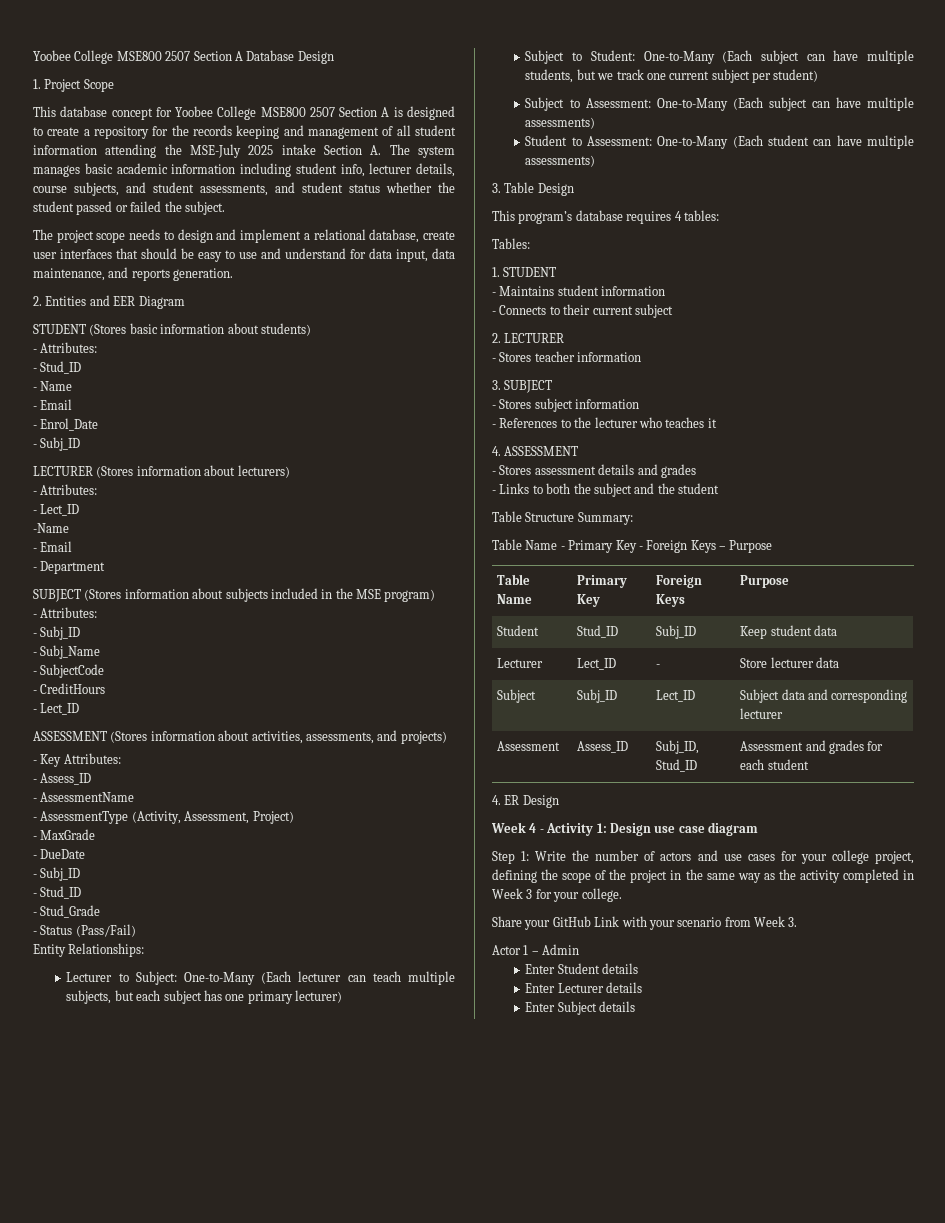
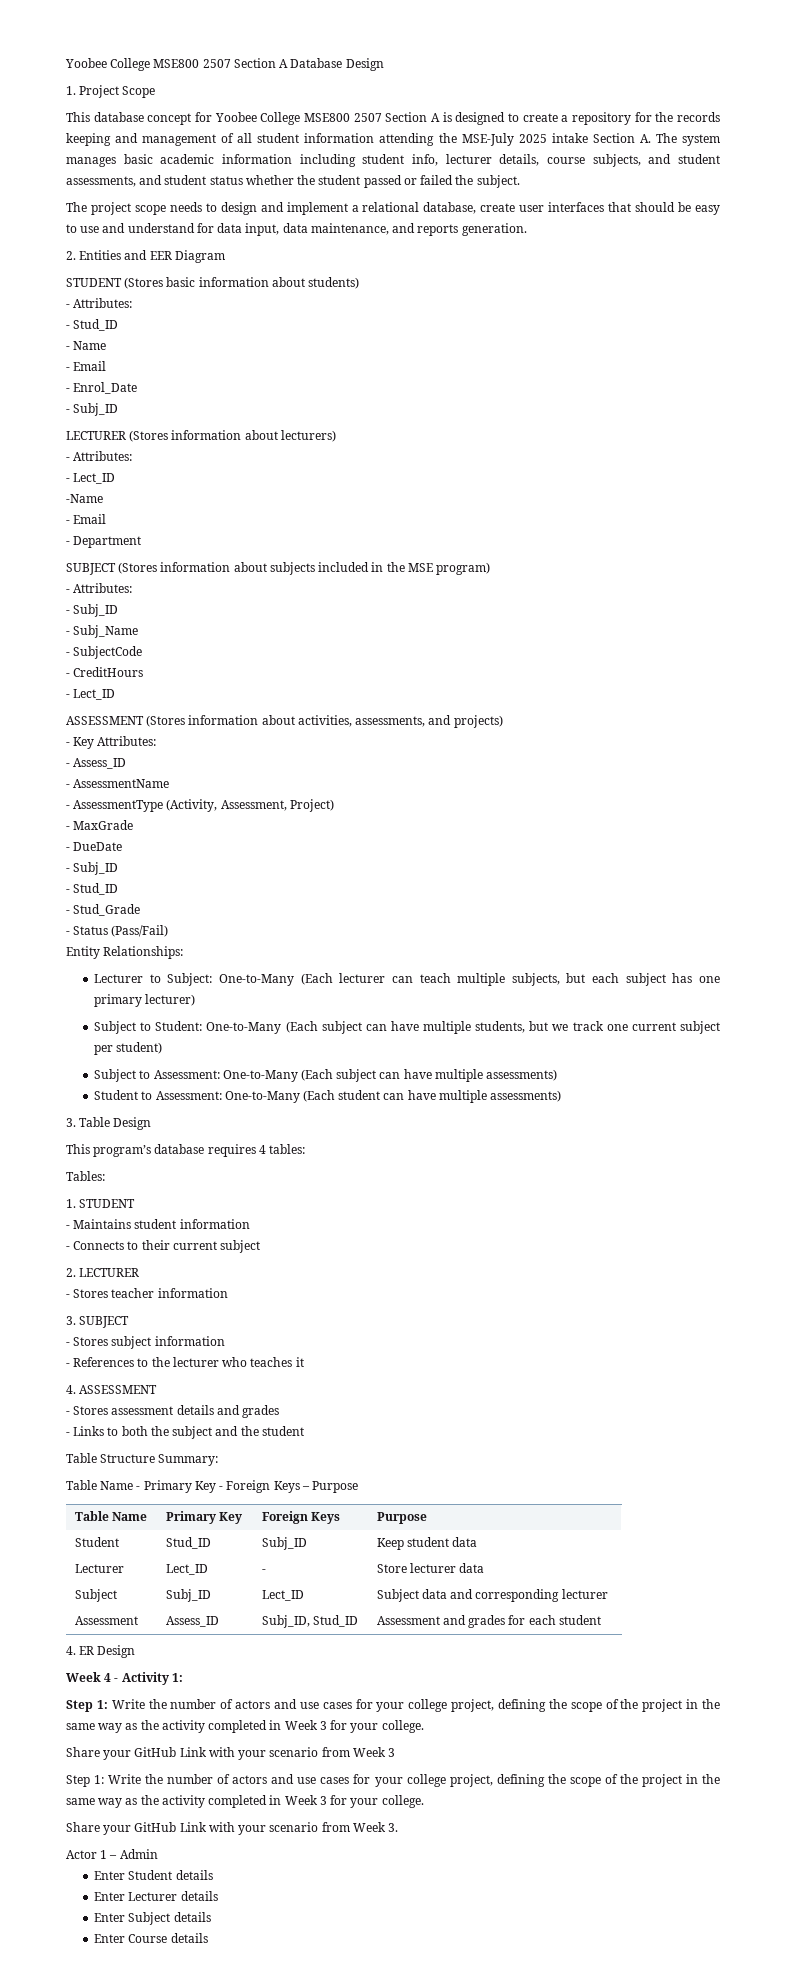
[609,822,758,836] Design use case diagram -> [66,1699,720,1712] [66,1720,424,1733] [66,1747,396,1760] // Step 1: Write the number of actors and use cases for your college project, defining the scope of the project in the same way as the activity completed in Week 3 for your college. // Share your GitHub Link with your scenario from Week 3
(636, 1006) none -> [94,1933,208,1943] // Enter Course details

